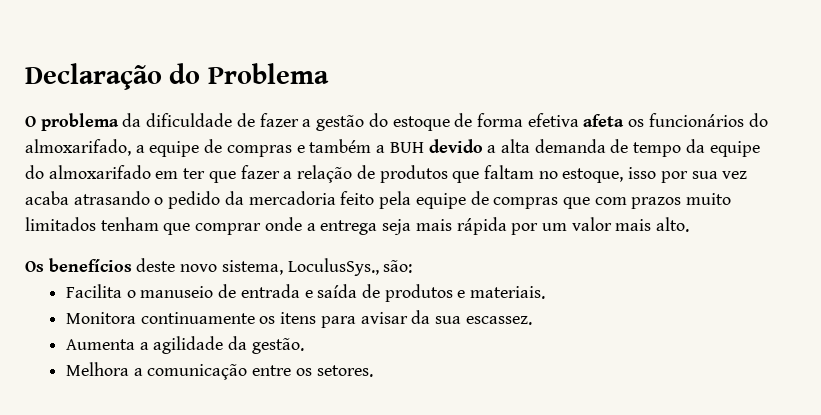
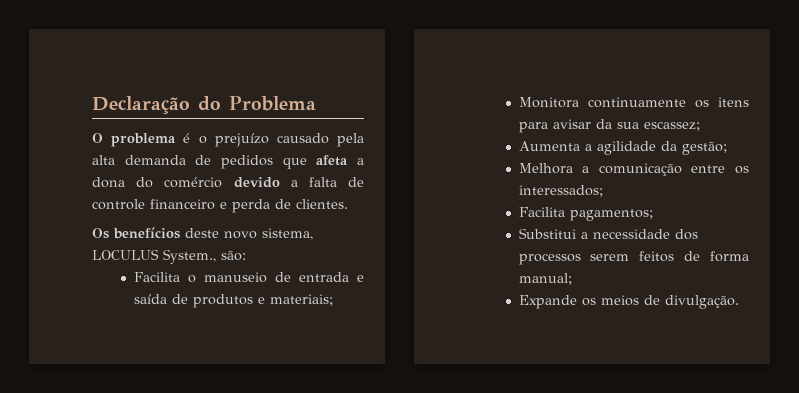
[122,113,768,131] [25,139,760,157] [25,165,748,183] [25,191,732,209] [25,217,690,235] da dificuldade de fazer a gestão do estoque de forma efetiva afeta os funcionários do almoxarifado, a equipe de compras e também a BUH devido a alta demanda de tempo da equipe do almoxarifado em ter que fazer a relação de produtos que faltam no estoque, isso por sua vez acaba atrasando o pedido da mercadoria feito pela equipe de compras que com prazos muito limitados tenham que comprar onde a entrega seja mais rápida por um valor mais alto. -> [183,133,364,147] [92,155,364,169] [92,177,364,188] [92,199,348,213] é o prejuízo causado pela alta demanda de pedidos que afeta a dona do comércio devido a falta de controle financeiro e perda de clientes.
[287,258,379,276] LoculusSys., -> [92,249,216,264] LOCULUS System.,
[470,286,546,299] materiais. -> [269,294,333,306] materiais;
[465,316,532,325] escassez. -> [643,121,700,131] escassez;
[251,338,304,354] gestão. -> [681,142,727,155] gestão;
[316,365,373,377] setores. -> [518,185,603,197] [518,207,653,221] [518,228,698,240] [518,251,749,265] [518,273,572,285] [518,295,739,309] interessados; // Facilita pagamentos; // Substitui a necessidade dos processos serem feitos de forma manual; // Expande os meios de divulgação.

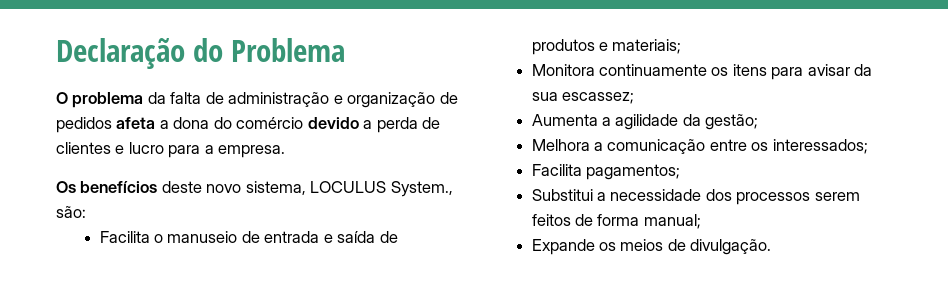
[183,133,364,147] [92,155,186,165] é o prejuízo causado pela alta demanda -> [147,92,436,108] da falta de administração e organização
[282,158,307,169] que -> (112, 125) none
[308,177,364,187] [92,199,348,213] falta de controle financeiro e perda de clientes. -> [376,117,441,133] [56,142,286,158] perda de clientes e lucro para a empresa.

